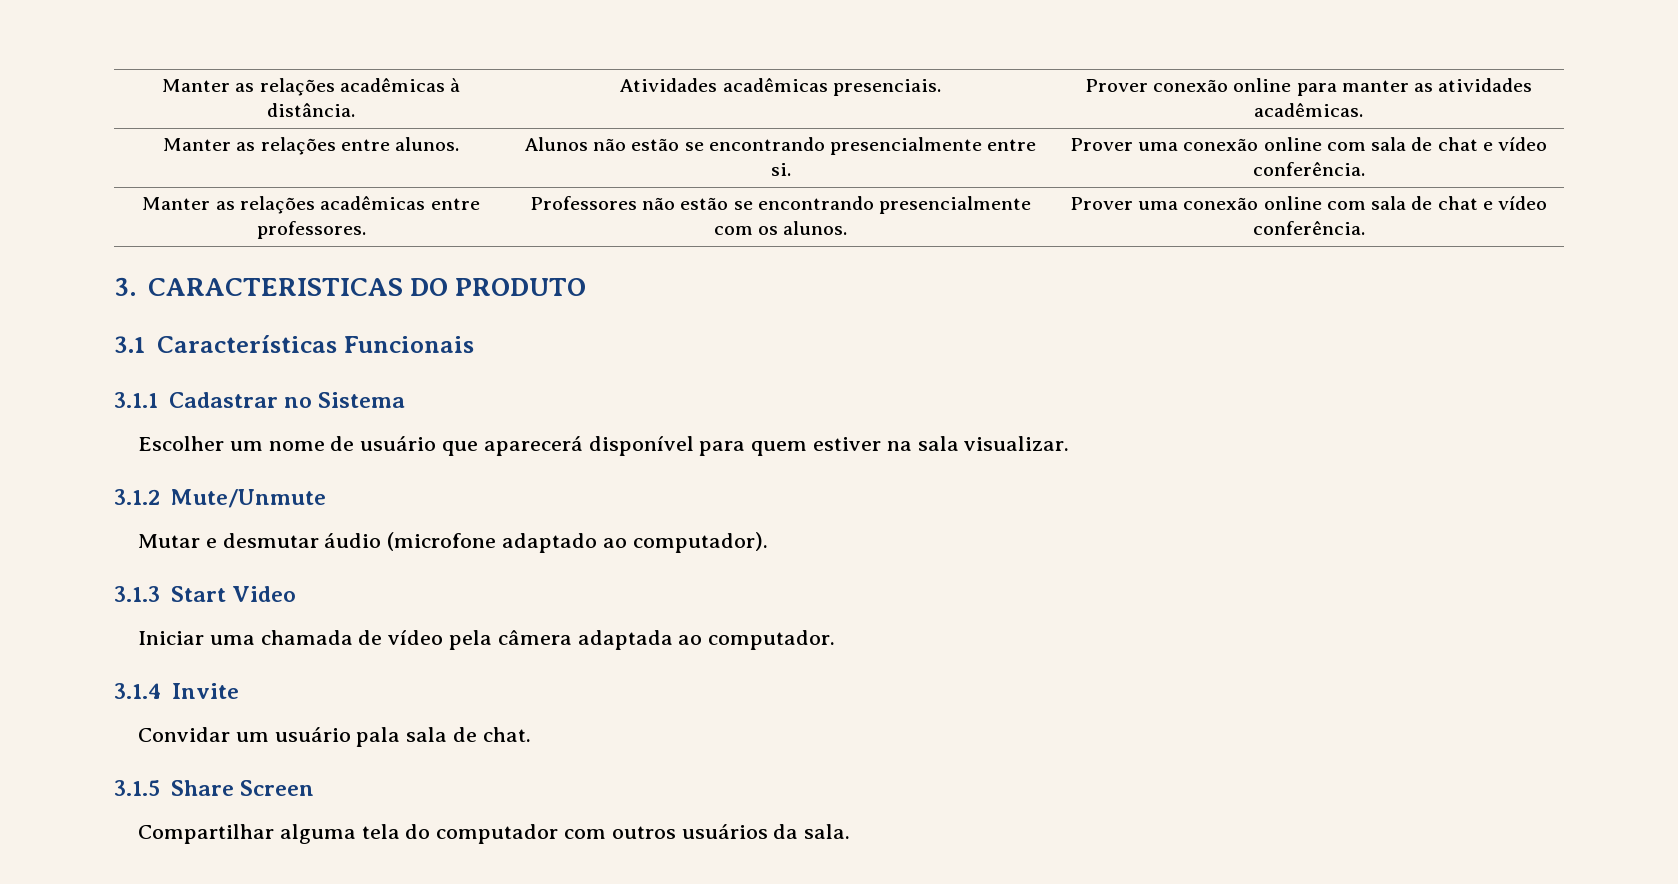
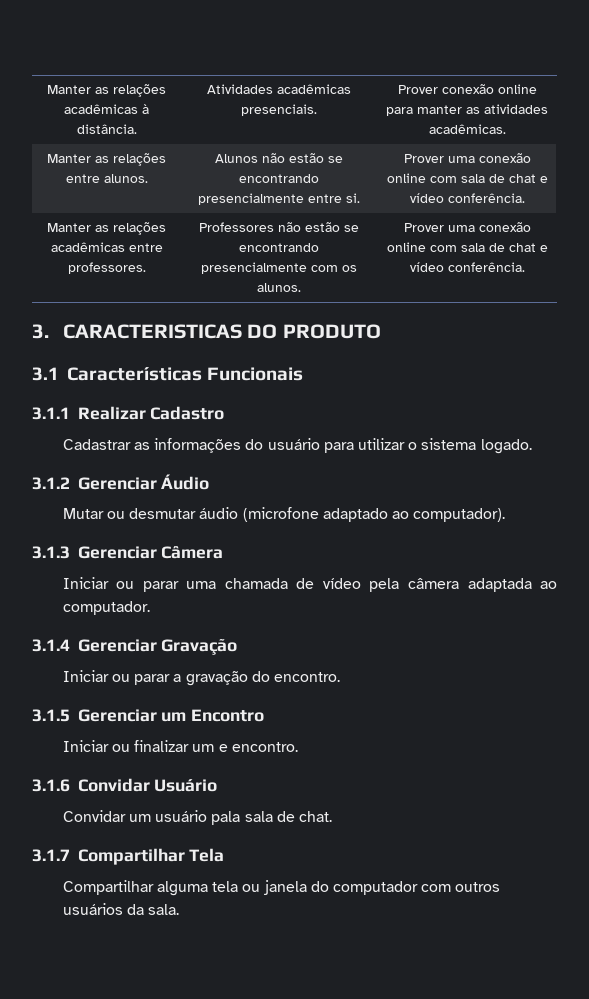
[168,392,406,408] [137,436,1070,456] Cadastrar no Sistema // Escolher um nome de usuário que aparecerá disponível para quem estiver na sala visualizar. -> [77,406,225,420] [62,438,532,454] Realizar Cadastro // Cadastrar as informações do usuário para utilizar o sistema logado.
[170,489,326,508] Mute/Unmute -> [77,474,210,490] Gerenciar Áudio
[205,538,217,548] e -> [107,511,126,519] ou
[170,586,296,602] [137,631,204,645] Start Video // Iniciar -> [77,546,224,559] [62,577,179,592] Gerenciar Câmera // Iniciar ou parar
[171,683,239,699] Invite -> [77,638,238,655] [62,670,341,686] [32,709,265,722] [62,740,298,752] [32,778,218,792] Gerenciar Gravação // Iniciar ou parar a gravação do encontro. // 3.1.5 Gerenciar um Encontro // Iniciar ou finalizar um e encontro. // 3.1.6 Convidar Usuário
[114,780,314,796] 3.1.5 Share Screen -> [32,848,225,865] 3.1.7 Compartilhar Tela
(400, 831) none -> [242,880,307,895] ou janela

